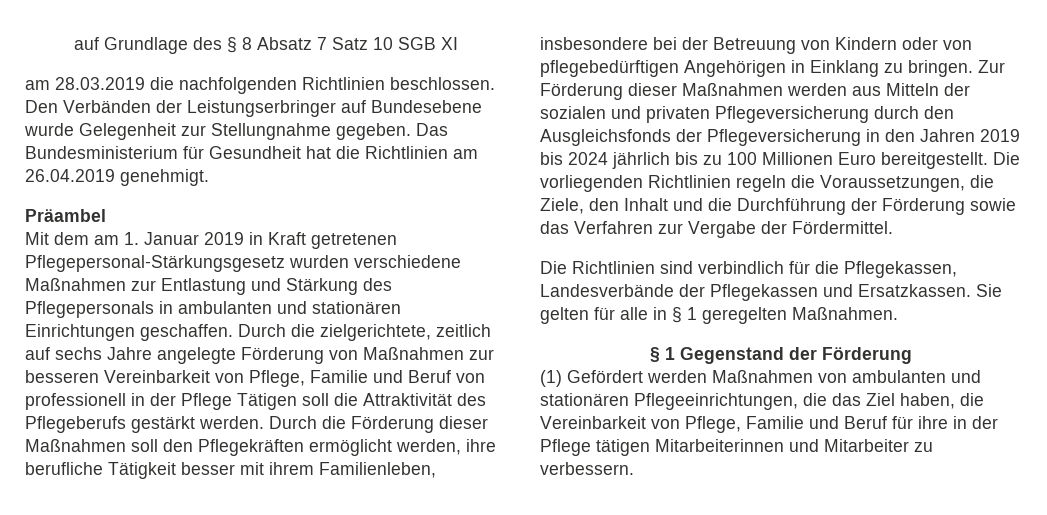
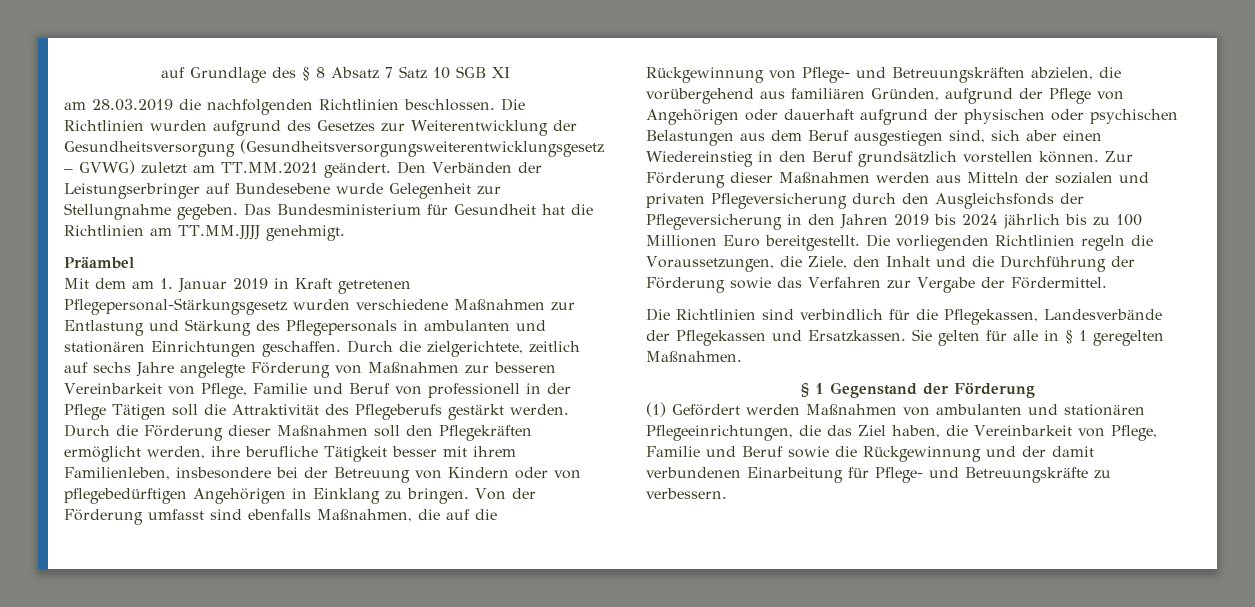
(495, 83) none -> [501,98,525,111] [64,120,577,136] [64,139,604,157] [64,160,391,178] Die Richtlinien wurden aufgrund des Gesetzes zur Weiterentwicklung der Gesundheitsversorgung (Gesundheitsversorgungsweiterentwicklungsgesetz – GVWG) zuletzt am TT.MM.2021 geändert.
[25,169,115,182] 26.04.2019 -> [178,225,260,240] TT.MM.JJJJ
(973, 68) none -> [475,488,536,500] [64,509,497,525] [646,67,1121,83] [646,88,1124,104] [646,109,1178,125] [646,130,1102,146] [646,151,1099,167] Von der Förderung umfasst sind ebenfalls Maßnahmen, die auf die Rückgewinnung von Pflege- und Betreuungskräften abzielen, die vorübergehend aus familiären Gründen, aufgrund der Pflege von Angehörigen oder dauerhaft aufgrund der physischen oder psychischen Belastungen aus dem Beruf ausgestiegen sind, sich aber einen Wiedereinstieg in den Beruf grundsätzlich vorstellen können.
[892,416,998,429] [540,439,909,456] für ihre in der Pflege tätigen Mitarbeiterinnen und Mitarbeiter -> [788,446,1094,462] [646,467,1088,483] sowie die Rückgewinnung und der damit verbundenen Einarbeitung für Pflege- und Betreuungskräfte

